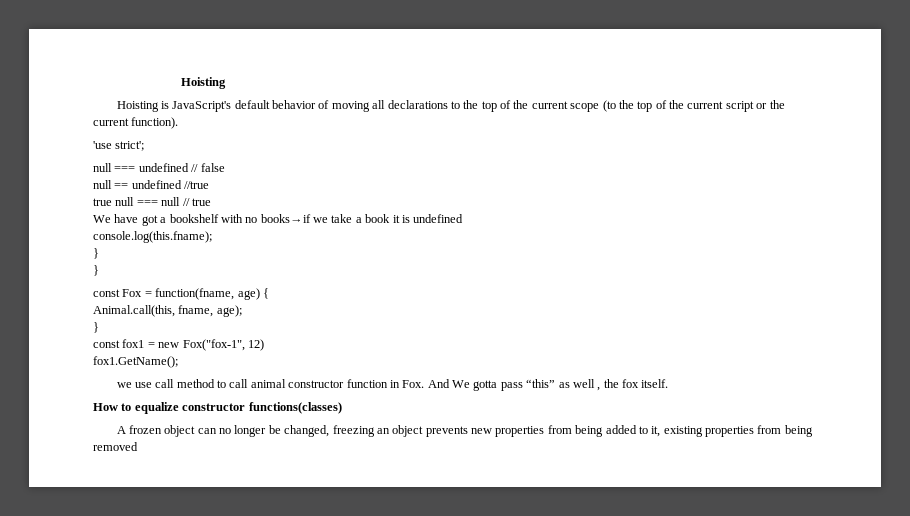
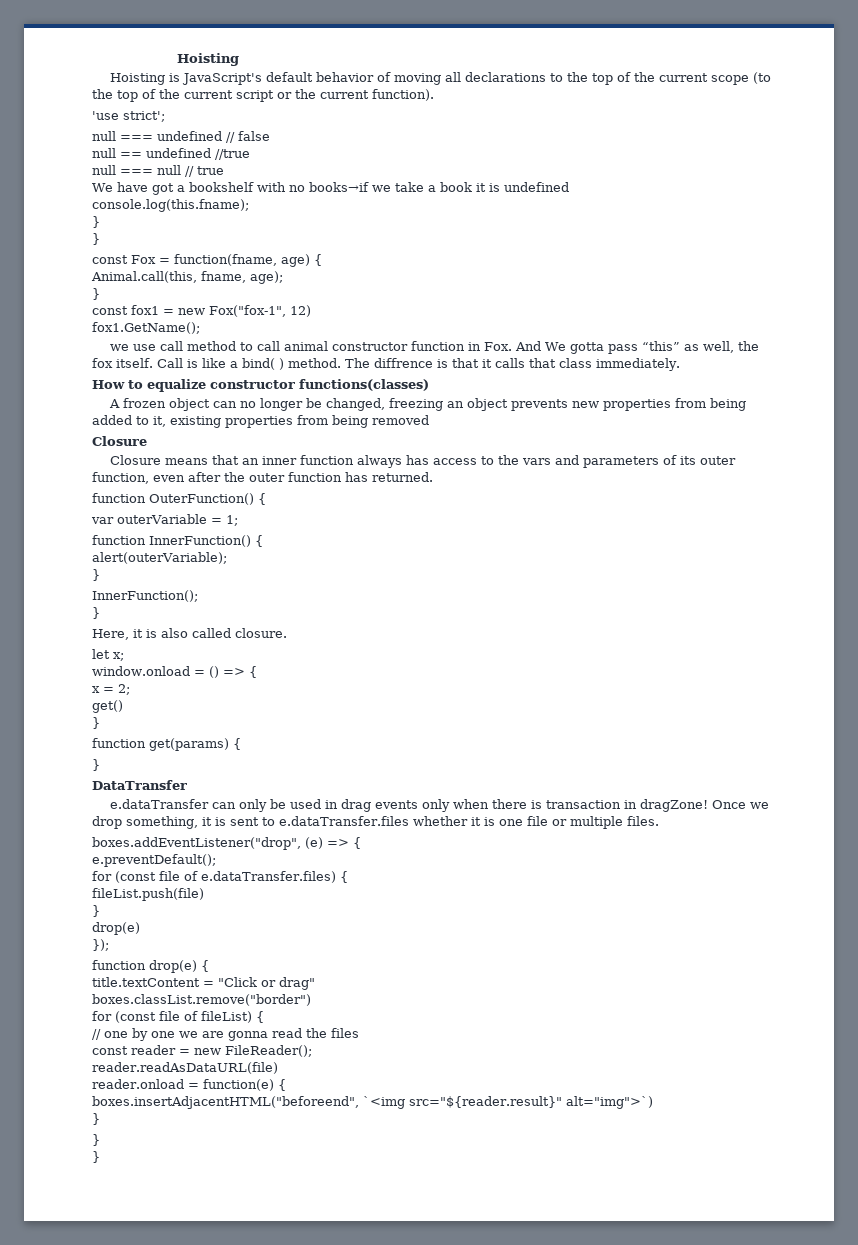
[93,198,112,206] true -> (250, 154) none
[572,379,601,391] well , -> [702,341,734,353] well,
(669, 383) none -> [157,358,680,371] Call is like a bind( ) method. The diffrence is that it calls that class immediately.
(138, 446) none -> [92,436,147,446] [109,455,736,468] [92,472,433,484] [92,493,266,505] [91,514,238,526] [92,535,263,547] [92,552,227,564] [92,569,100,581] [92,590,198,602] [92,607,100,619] [92,628,287,640] [92,649,124,661] [92,666,257,678] [92,684,130,695] [92,700,123,713] [92,717,100,729] [92,738,241,751] [92,759,100,771] [92,780,187,790] [109,799,769,812] [92,816,659,829] [92,837,361,850] [92,854,216,867] [92,871,348,883] [92,888,204,901] [92,905,100,917] [92,922,140,935] [92,939,109,951] [92,960,209,973] [92,977,315,990] [92,994,311,1006] [92,1011,264,1023] [92,1028,359,1041] [92,1045,312,1057] [92,1062,278,1074] [92,1079,286,1091] [92,1096,653,1109] [92,1113,100,1125] [92,1134,100,1146] [92,1151,100,1163] // Closure // Closure means that an inner function always has access to the vars and parameters of its outer function, even after the outer function has returned. // function OuterFunction() { // var outerVariable = 1; // function InnerFunction() { // alert(outerVariable); // } // InnerFunction(); // } // Here, it is also called closure. // let x; // window.onload = () => { // x = 2; // get() // } // function get(params) { // } // DataTransfer // e.dataTransfer can only be used in drag events only when there is transaction in dragZone! Once we drop something, it is sent to e.dataTransfer.files whether it is one file or multiple files. // boxes.addEventListener("drop", (e) => { // e.preventDefault(); // for (const file of e.dataTransfer.files) { // fileList.push(file) // } // drop(e) // }); // function drop(e) { // title.textContent = "Click or drag" // boxes.classList.remove("border") // for (const file of fileList) { // // one by one we are gonna read the files // const reader = new FileReader(); // reader.readAsDataURL(file) // reader.onload = function(e) { // boxes.insertAdjacentHTML("beforeend", `<img src="${reader.result}" alt="img">`) // } // } // }

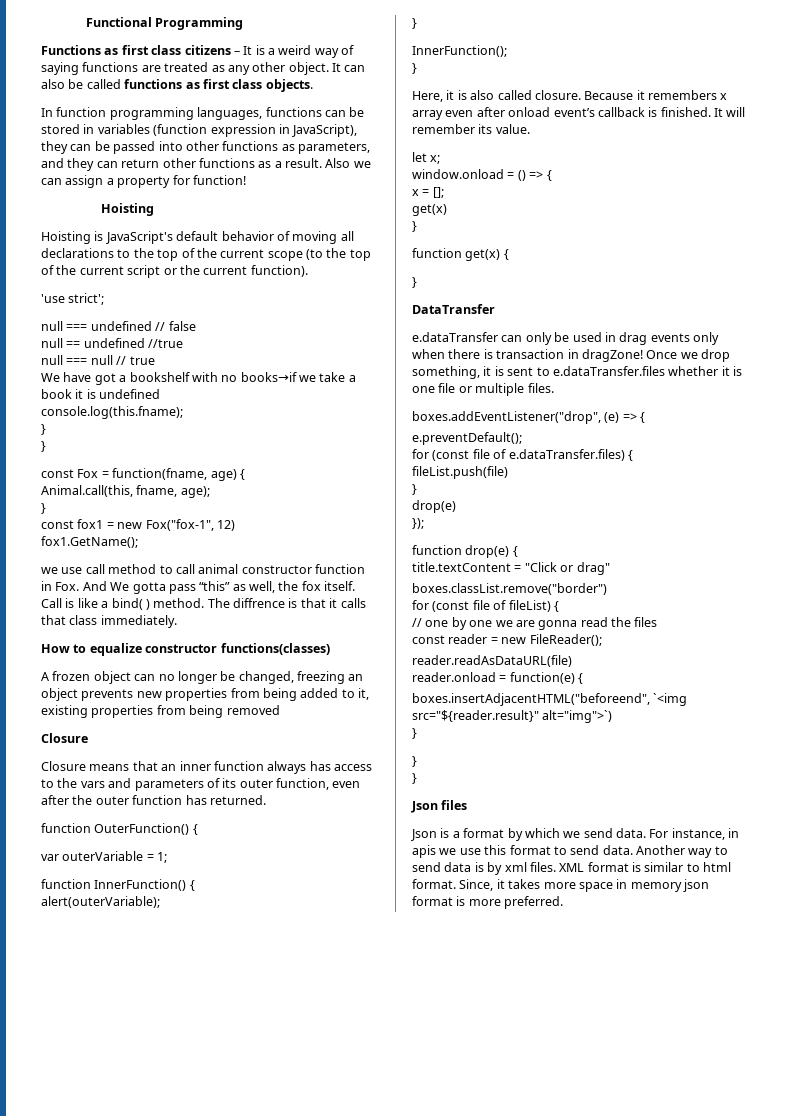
(177, 59) none -> [85,17,244,30] [41,45,355,58] [41,62,366,75] [41,79,313,92] [41,107,365,120] [41,124,358,137] [41,141,370,154] [41,158,371,171] [41,175,246,188] Functional Programming // Functions as first class citizens – It is a weird way of saying functions are treated as any other object. It can also be called functions as first class objects. // In function programming languages, functions can be stored in variables (function expression in JavaScript), they can be passed into other functions as parameters, and they can return other functions as a result. Also we can assign a property for function! //
(287, 633) none -> [584,90,728,100] [412,107,746,120] [412,124,530,134] Because it remembers x array even after onload event’s callback is finished. It will remember its value.
[118,684,130,695] [92,700,123,713] 2; // get() -> [432,187,444,198] [412,204,447,216] []; // get(x)
[149,738,229,751] get(params) -> [465,249,501,261] get(x)
(100, 1157) none -> [411,800,468,813] [411,828,740,841] [412,845,728,858] [412,862,732,875] [412,879,709,892] [412,896,564,909] // Json files // Json is a format by which we send data. For instance, in apis we use this format to send data. Another way to send data is by xml files. XML format is similar to html format. Since, it takes more space in memory json format is more preferred.

